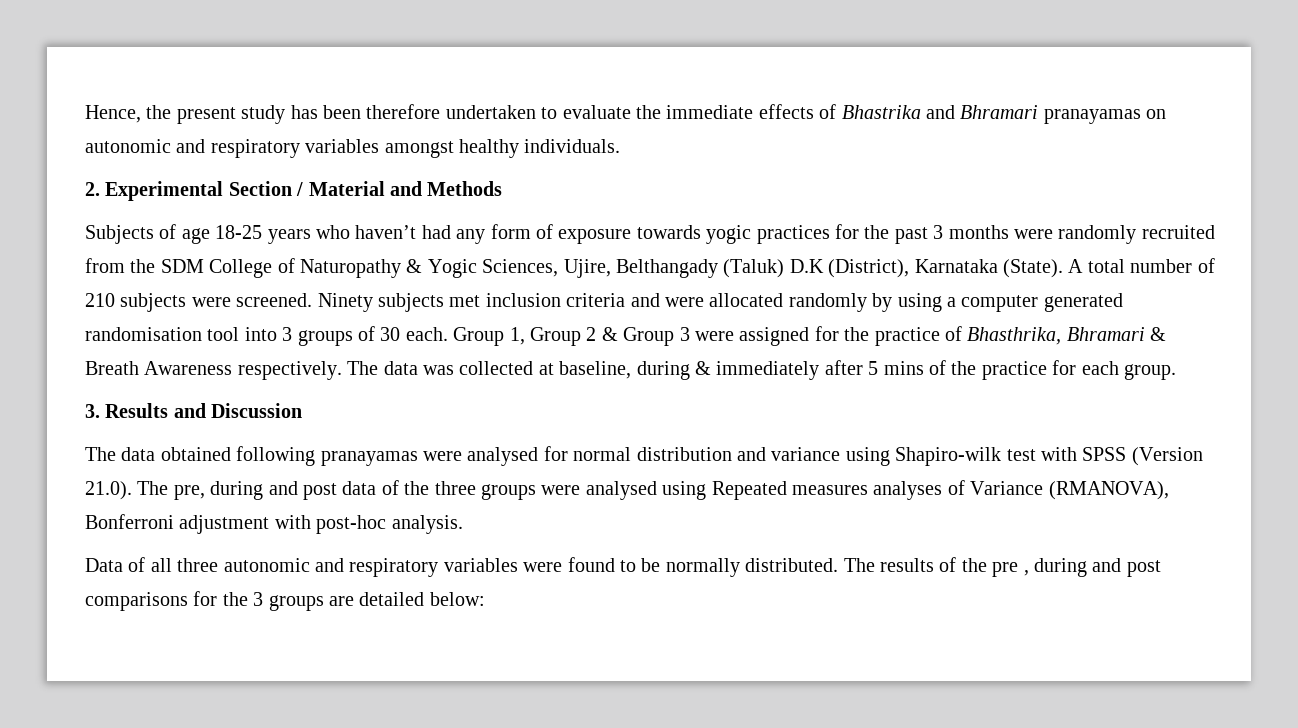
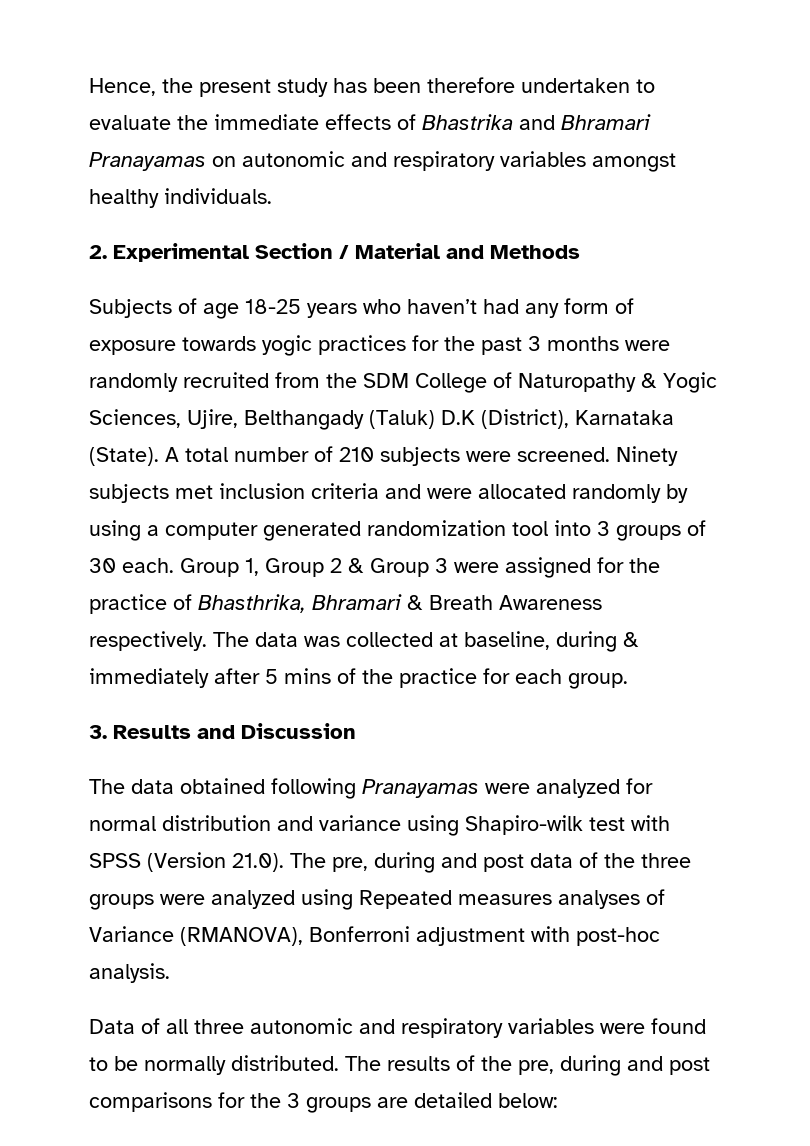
[1043,109,1141,124] pranayamas -> [89,152,206,171] Pranayamas
[85,327,202,341] randomisation -> [367,520,506,536] randomization
[320,447,539,466] pranayamas were analysed -> [362,779,620,798] Pranayamas were analyzed
[585,481,657,500] analysed -> [211,890,295,909] analyzed
[992,562,1029,577] pre , -> [518,1060,554,1075] pre,

